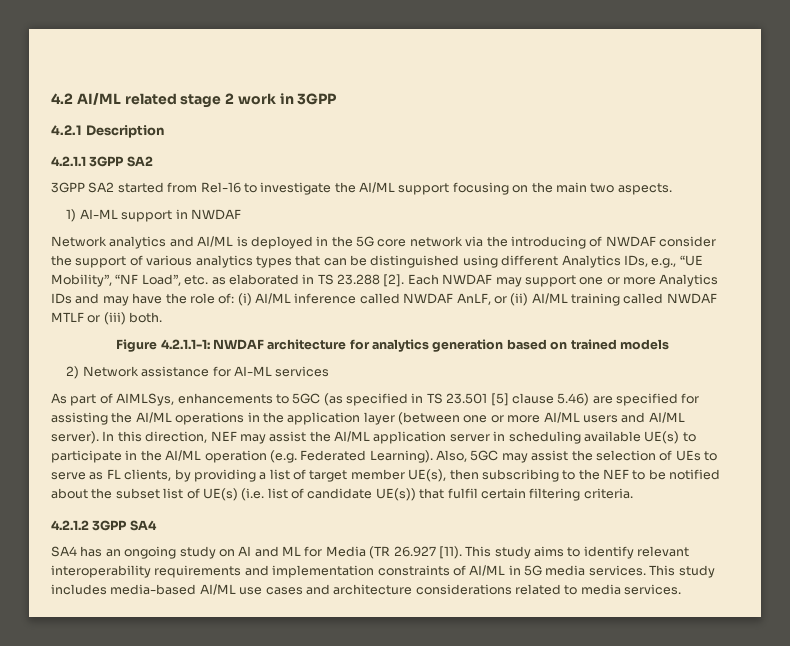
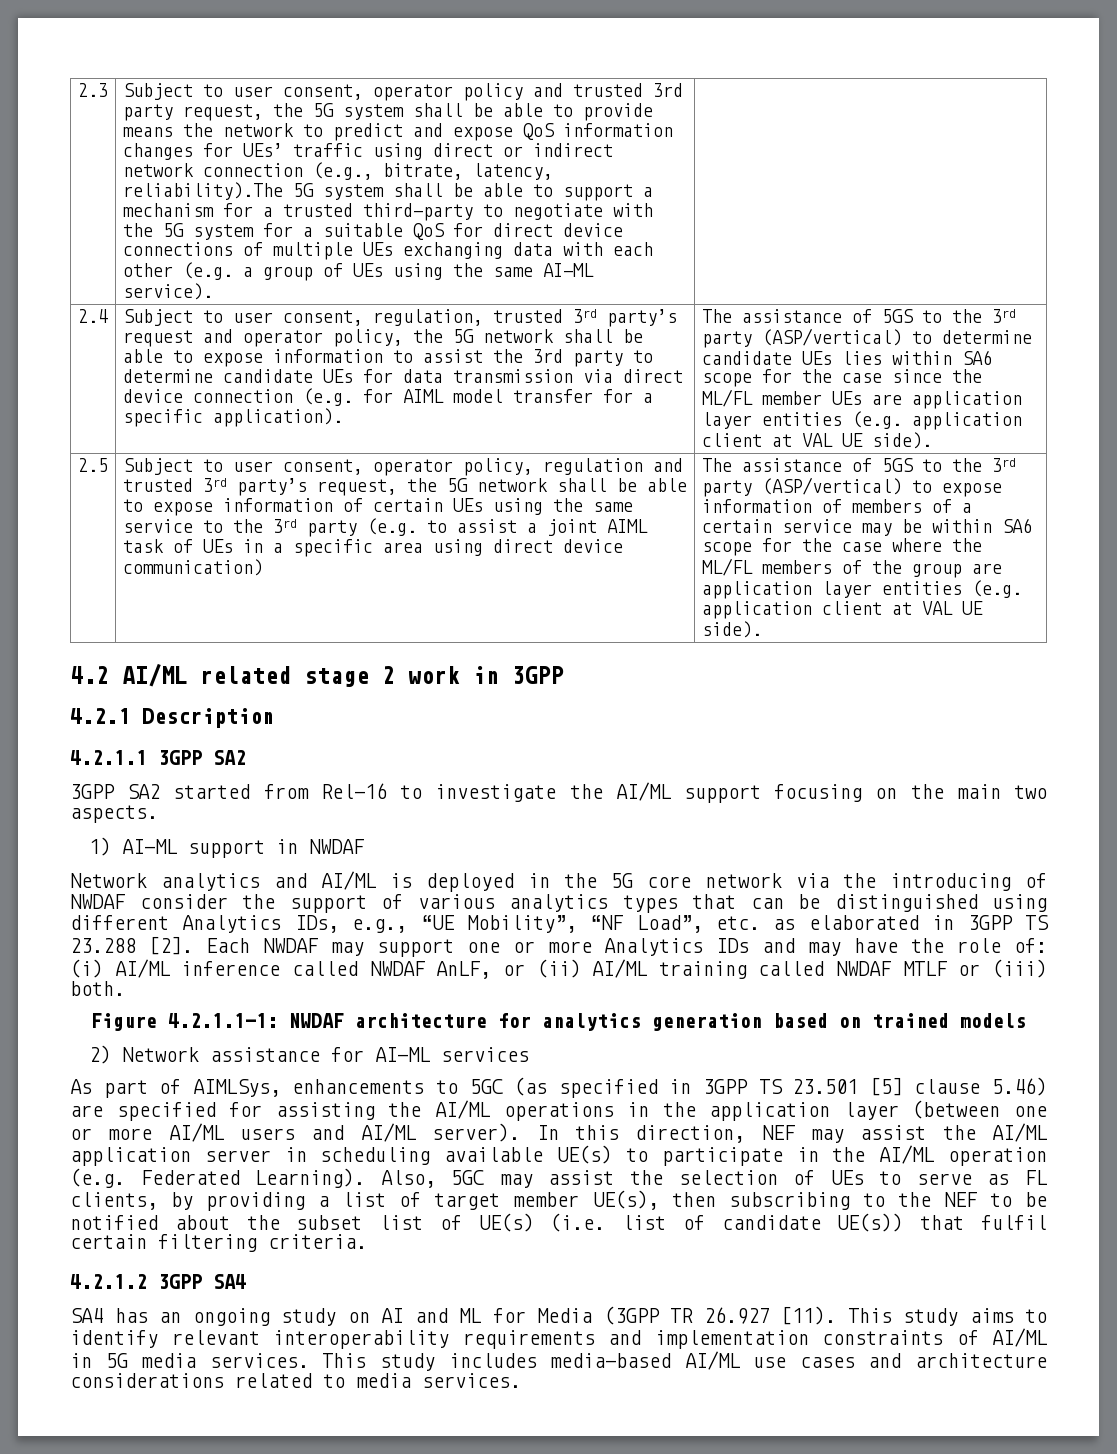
(51, 98) none -> [77,83,108,97] [122,83,683,101] [122,103,653,121] [122,123,673,141] [122,143,613,160] [122,162,553,180] [122,182,653,201] [122,203,653,221] [122,223,623,240] [122,242,653,260] [122,262,594,281] [122,283,213,300] [77,309,108,323] [122,309,677,327] [122,329,643,347] [122,349,653,367] [122,369,683,383] [122,388,653,406] [122,408,343,427] [701,309,1016,323] [701,328,1032,348] [701,350,992,365] [701,369,982,387] [701,389,1022,409] [701,411,1022,430] [701,432,932,449] [77,458,108,472] [122,458,683,476] [122,478,687,496] [122,498,633,516] [122,518,648,537] [122,539,623,557] [122,559,263,576] [701,458,1016,472] [701,477,1002,497] [701,499,972,513] [701,518,1032,536] [701,538,982,556] [701,558,1002,578] [701,580,1022,599] [701,601,983,619] [701,621,762,638] 2.3 | Subject to user consent, operator policy and trusted 3rd party request, the 5G system shall be able to provide means the network to predict and expose QoS information changes for UEs’ traffic using direct or indirect network connection (e.g., bitrate, latency, reliability).The 5G system shall be able to support a mechanism for a trusted third-party to negotiate with the 5G system for a suitable QoS for direct device connections of multiple UEs exchanging data with each other (e.g. a group of UEs using the same AI-ML service). | // 2.4 | Subject to user consent, regulation, trusted 3rd party’s request and operator policy, the 5G network shall be able to expose information to assist the 3rd party to determine candidate UEs for data transmission via direct device connection (e.g. for AIML model transfer for a specific application). | The assistance of 5GS to the 3rd party (ASP/vertical) to determine candidate UEs lies within SA6 scope for the case since the ML/FL member UEs are application layer entities (e.g. application client at VAL UE side). // 2.5 | Subject to user consent, operator policy, regulation and trusted 3rd party’s request, the 5G network shall be able to expose information of certain UEs using the same service to the 3rd party (e.g. to assist a joint AIML task of UEs in a specific area using direct device communication) | The assistance of 5GS to the 3rd party (ASP/vertical) to expose information of members of a certain service may be within SA6 scope for the case where the ML/FL members of the group are application layer entities (e.g. application client at VAL UE side). //
(315, 279) none -> [967,915,1013,930] 3GPP
(424, 398) none -> [703,1079,749,1094] 3GPP
[369,546,391,559] (TR -> [603,1306,693,1325] (3GPP TR

